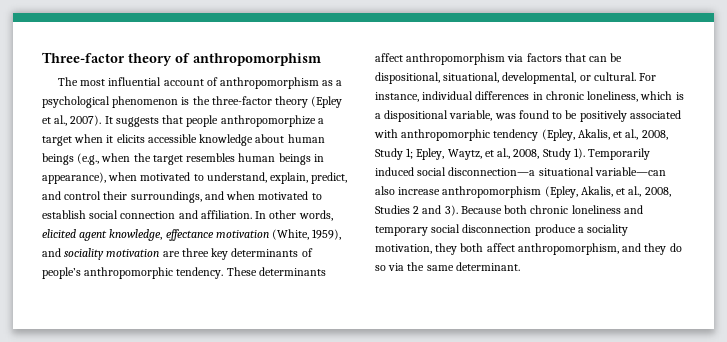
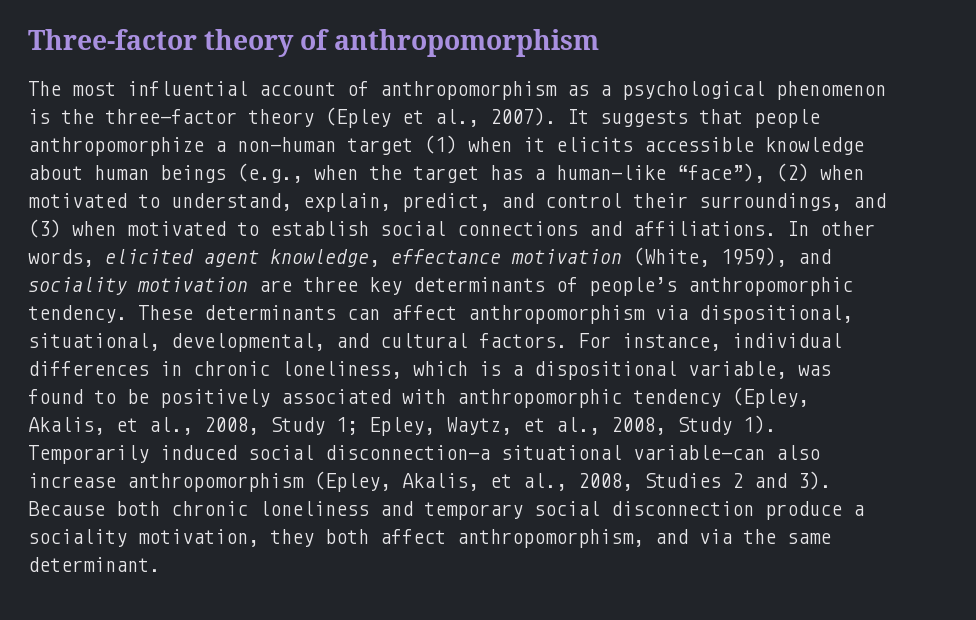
[42,136,72,146] target -> [237,135,457,155] non-human target (1)
[186,153,324,165] [42,172,106,184] resembles human beings in appearance), -> [490,163,809,183] has a human-like “face”), (2)
(224, 195) none -> [28,219,61,238] (3)
[120,210,252,219] connection and affiliation. -> [457,221,776,236] connections and affiliations.
(326, 271) none -> [347,309,380,320] can
[526,53,623,62] [375,72,636,84] factors that can be dispositional, situational, developmental, or cultural. -> [699,305,853,324] [28,333,567,352] dispositional, situational, developmental, and cultural factors.
[644,243,682,255] [375,265,386,271] they do so -> (688, 536) none

